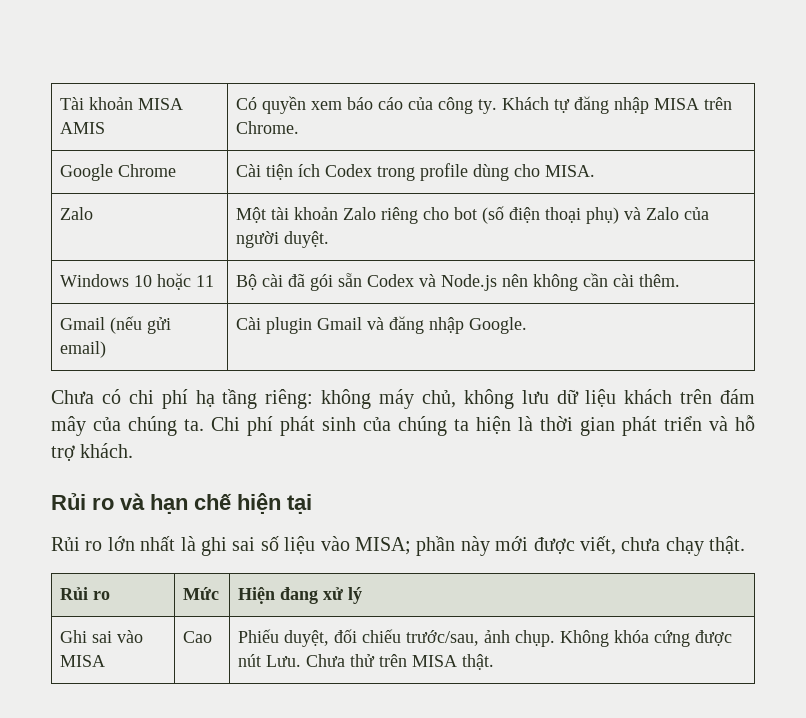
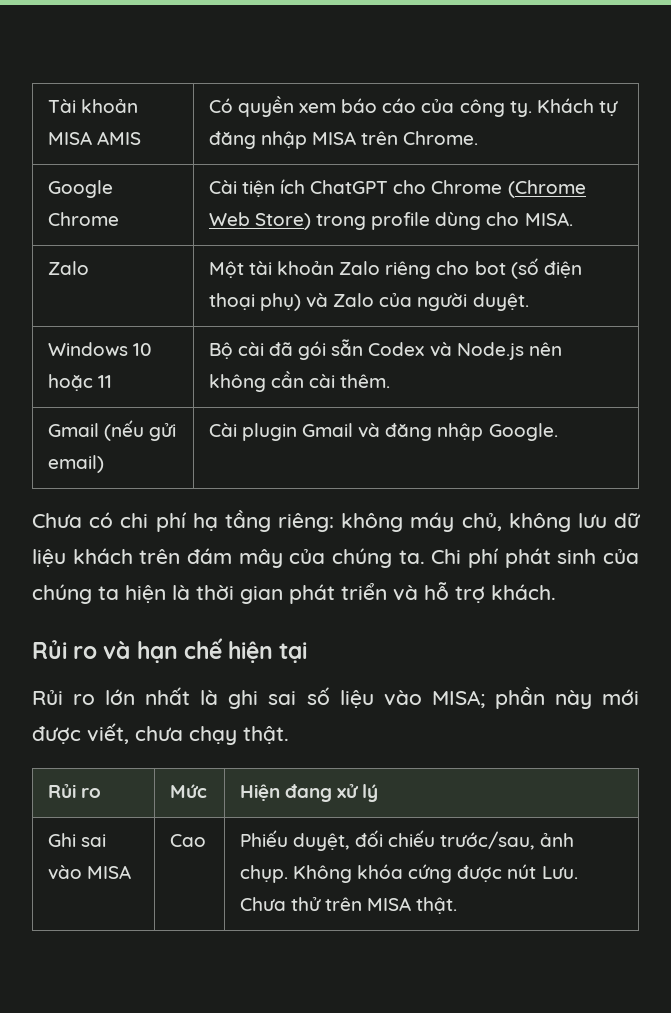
[325,164,373,177] Codex -> [310,180,586,198] [208,212,311,230] ChatGPT cho Chrome (Chrome Web Store)

